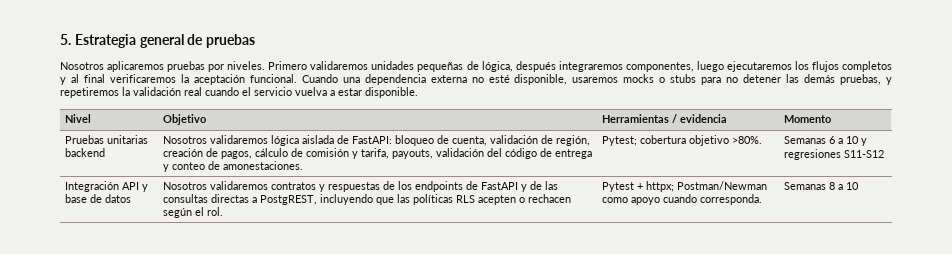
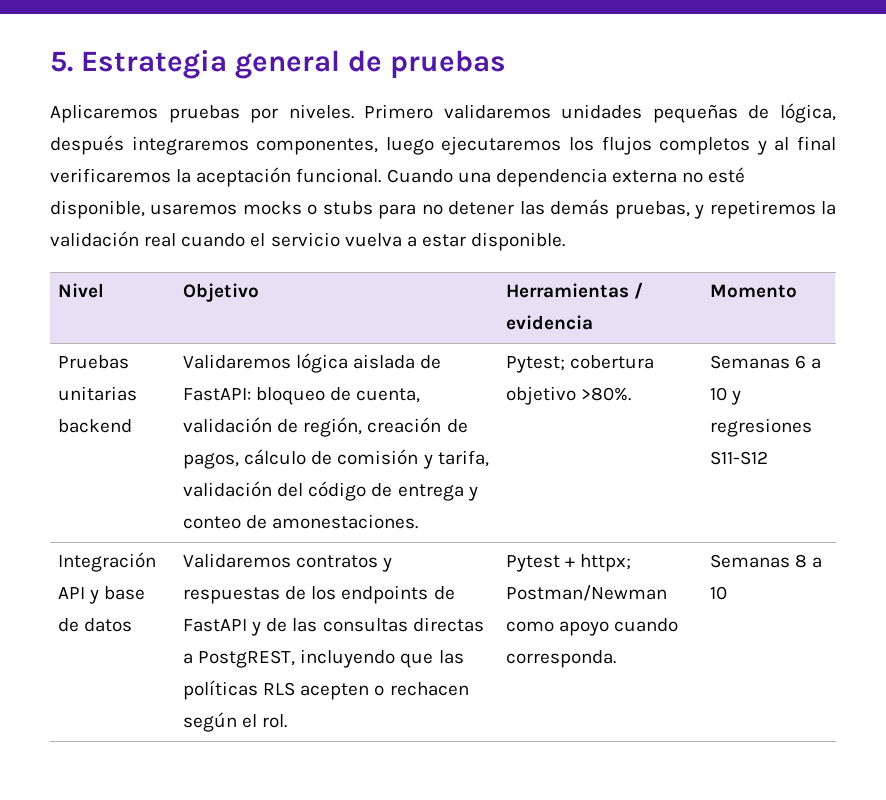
[60,61,165,72] Nosotros aplicaremos -> [50,104,158,123] Aplicaremos
[162,135,268,144] Nosotros validaremos -> [183,354,292,369] Validaremos
[391,149,433,159] payouts, -> (489, 458) none
[162,181,268,190] Nosotros validaremos -> [183,553,292,568] Validaremos

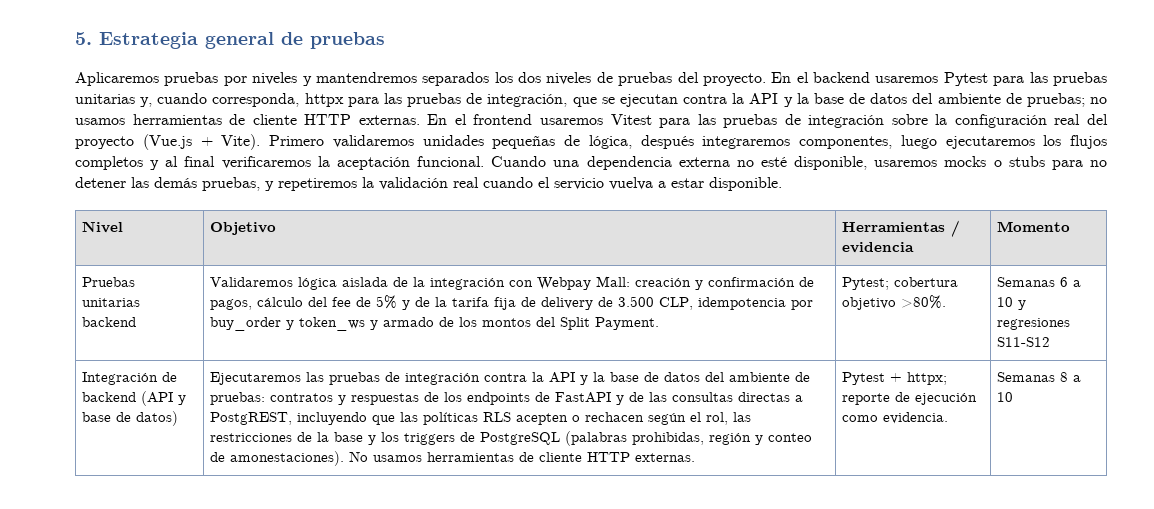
[288,104,354,119] niveles. -> [252,72,1108,86] [75,93,1107,107] [75,114,1108,128] [75,134,261,150] niveles y mantendremos separados los dos niveles de pruebas del proyecto. En el backend usaremos Pytest para las pruebas unitarias y, cuando corresponda, httpx para las pruebas de integración, que se ejecutan contra la API y la base de datos del ambiente de pruebas; no usamos herramientas de cliente HTTP externas. En el frontend usaremos Vitest para las pruebas de integración sobre la configuración real del proyecto (Vue.js + Vite).
[183,387,421,405] [183,417,468,437] [183,449,489,469] [183,481,478,501] [183,514,419,529] FastAPI: bloqueo de cuenta, validación de región, creación de pagos, cálculo de comisión y tarifa, validación del código de entrega y conteo de amonestaciones. -> [413,276,815,290] [210,295,814,310] [210,317,660,331] la integración con Webpay Mall: creación y confirmación de pagos, cálculo del fee de 5% y de la tarifa fija de delivery de 3.500 CLP, idempotencia por buy_order y token_ws y armado de los montos del Split Payment.
[58,586,146,604] [58,618,133,632] [183,553,292,568] API y base de datos | Validaremos -> [162,372,178,382] [82,391,187,406] [82,411,179,426] [210,372,811,385] [210,392,266,405] de backend (API y base de datos) | Ejecutaremos las pruebas de integración contra la API y la base de datos del ambiente de pruebas:
[262,714,288,728] [506,554,632,572] [506,585,668,601] [506,618,679,636] [506,650,617,668] rol. | Pytest + httpx; Postman/Newman como apoyo cuando corresponda. -> [706,412,752,425] [210,431,813,446] [210,451,696,466] [842,372,948,385] [842,392,978,405] [842,412,949,424] rol, las restricciones de la base y los triggers de PostgreSQL (palabras prohibidas, región y conteo de amonestaciones). No usamos herramientas de cliente HTTP externas. | Pytest + httpx; reporte de ejecución como evidencia.

